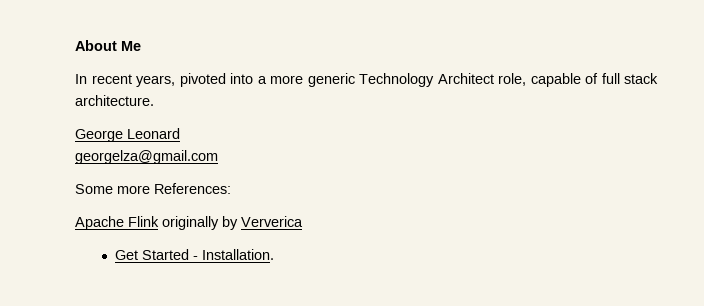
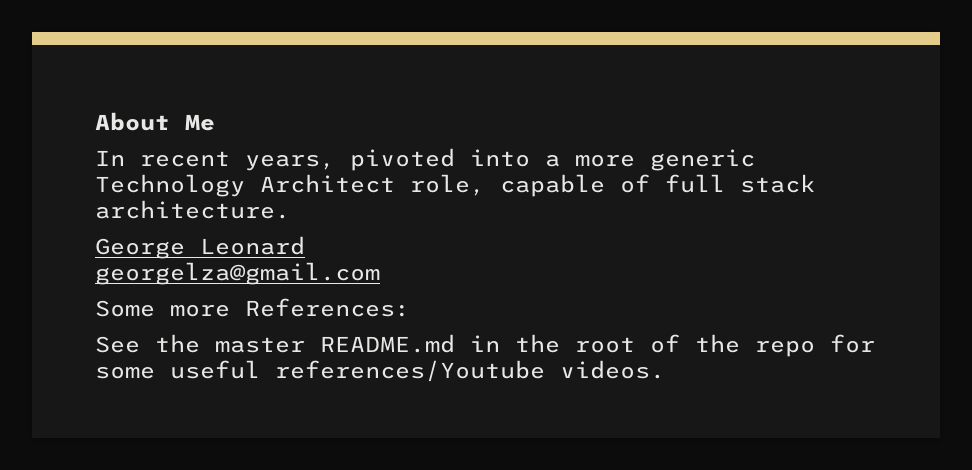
[75,216,303,230] [114,249,274,260] Apache Flink originally by Ververica // Get Started - Installation. -> [95,334,875,357] [95,360,665,382] See the master README.md in the root of the repo for some useful references/Youtube videos.

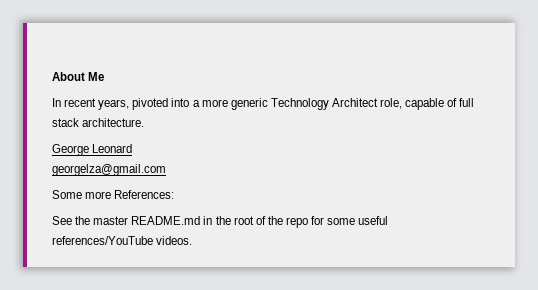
[275,360,545,382] references/Youtube -> [52,236,153,245] references/YouTube

